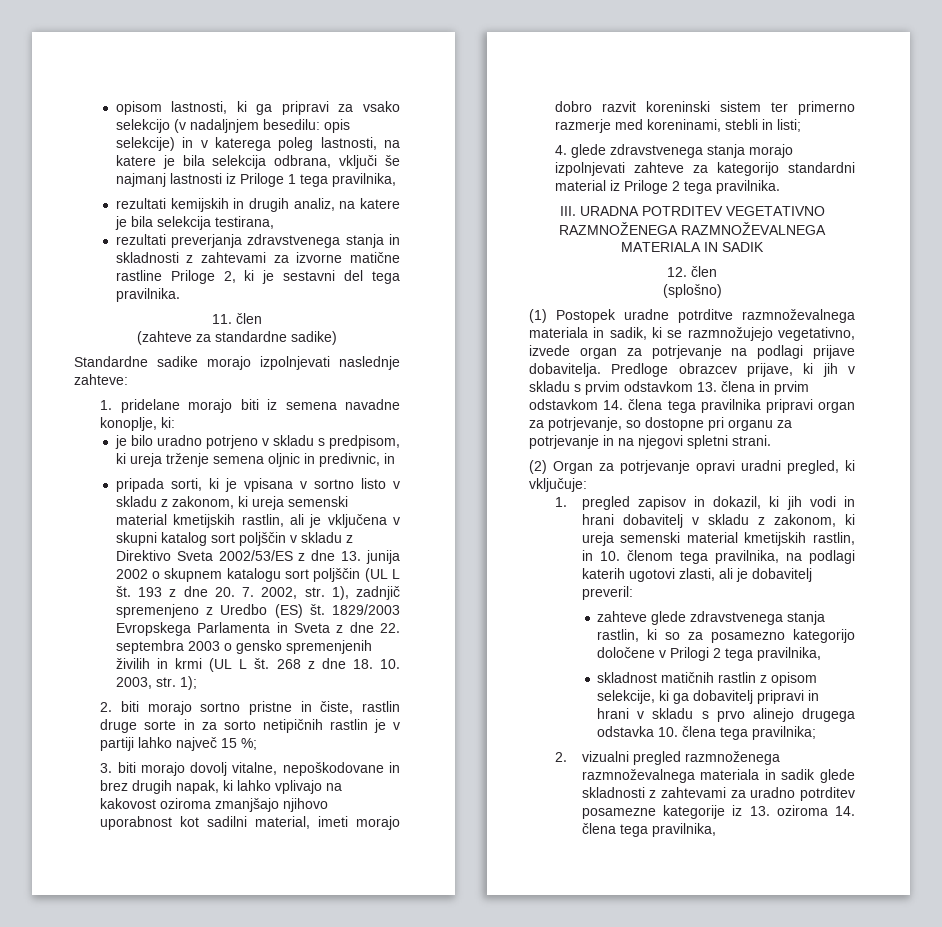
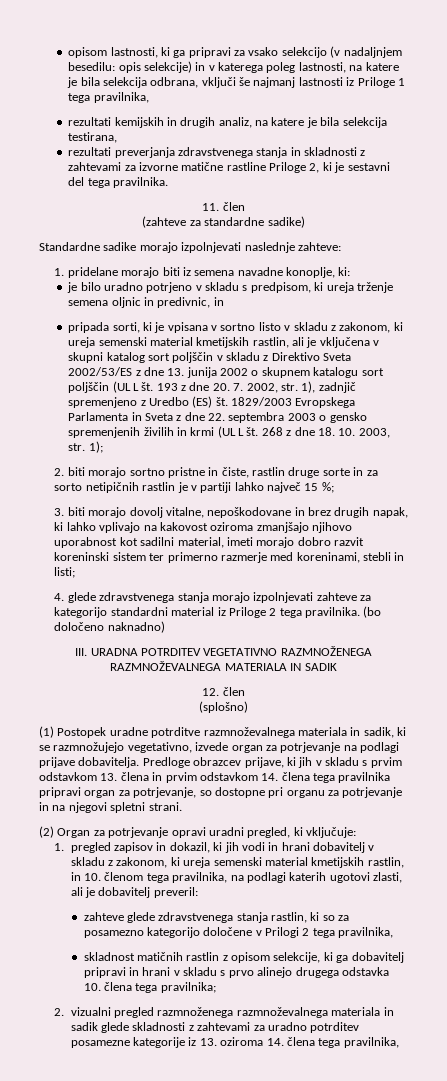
(781, 187) none -> [363,606,382,618] [54,621,165,633] (bo določeno naknadno)

